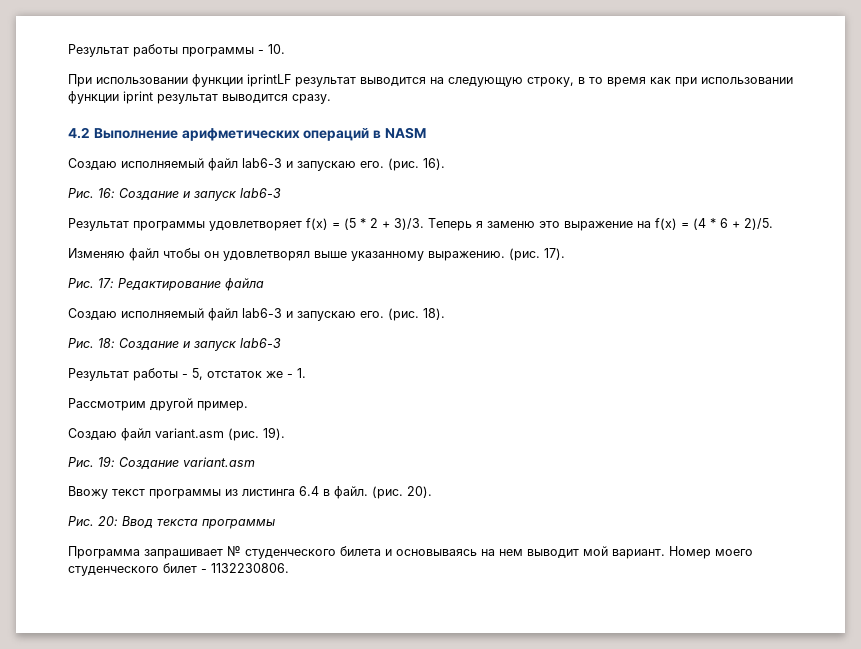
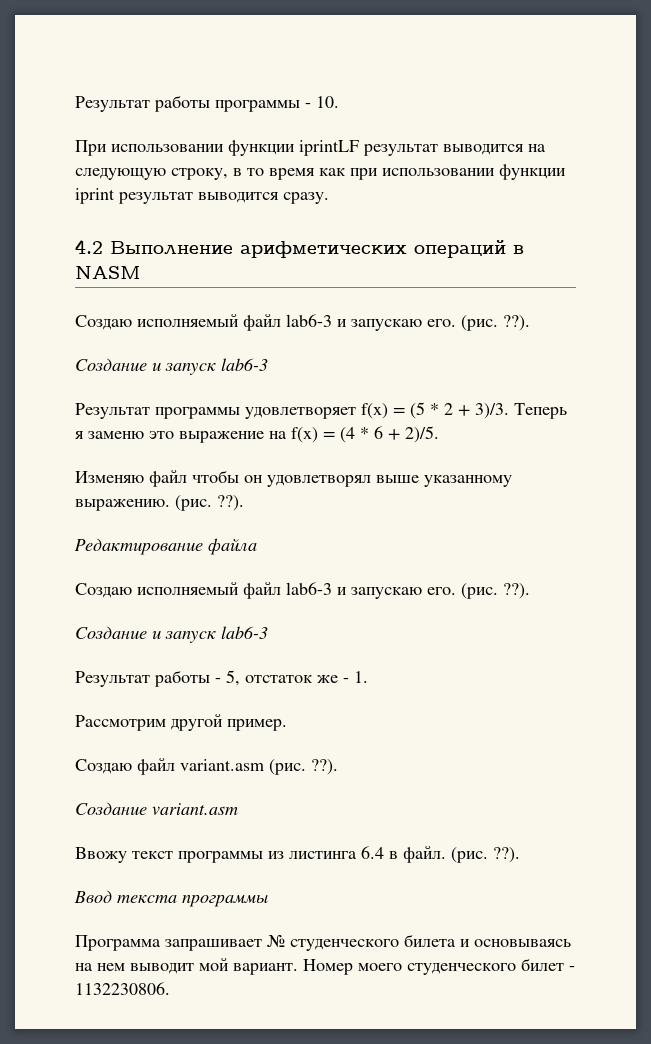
[423,158,445,170] [68,188,115,198] 16). // Рис. 16: -> [503,315,530,331] ??). //
[544,248,565,260] [68,278,114,288] 17). // Рис. 17: -> [217,495,244,511] ??). //
[423,308,445,320] [68,338,115,348] 18). // Рис. 18: -> [503,583,530,599] ??). //
[263,427,285,440] [68,456,115,467] 19). // Рис. 19: -> [311,759,338,775] ??). //
[407,486,432,498] [68,516,118,526] 20). // Рис. 20: -> [493,847,520,863] ??). //

